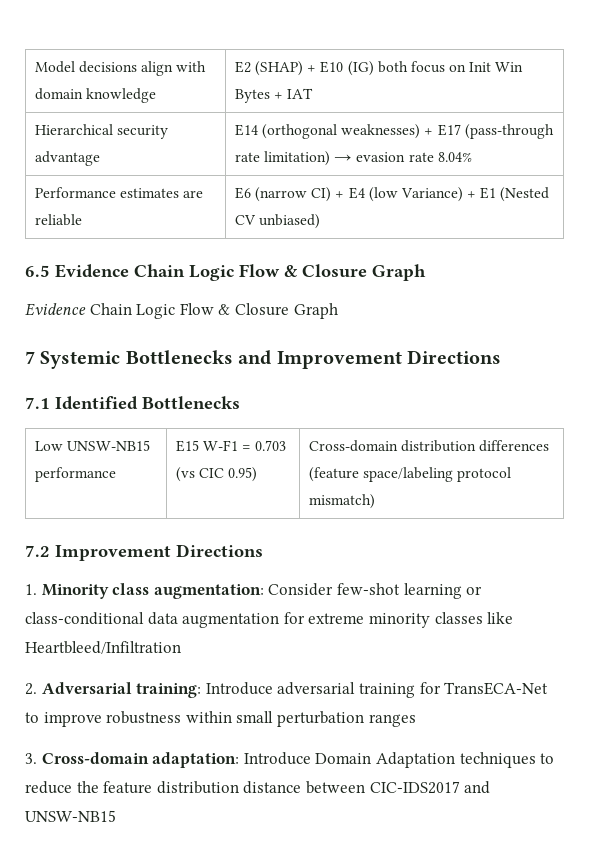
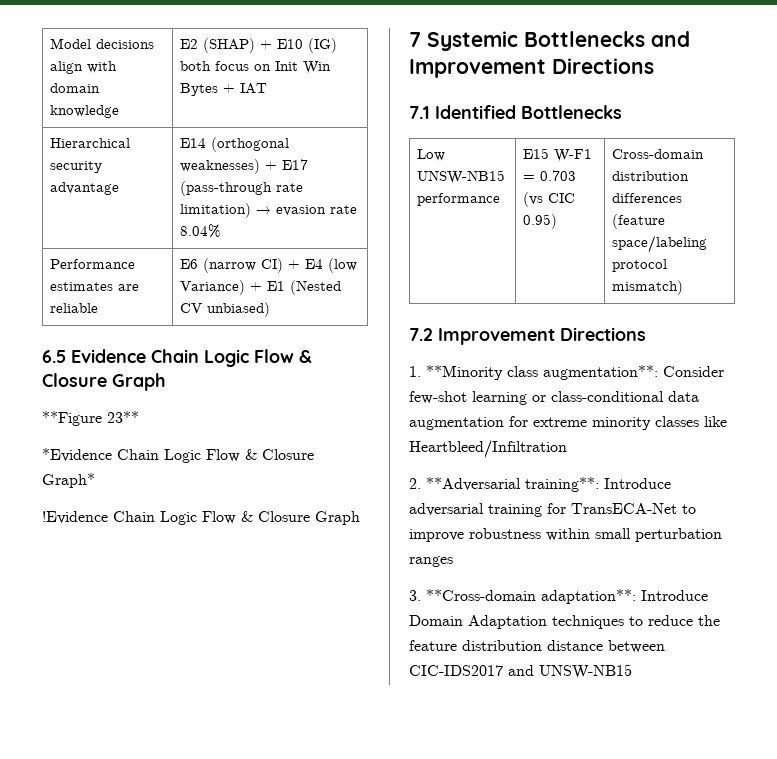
[25,303,86,316] Evidence -> [42,411,139,426] [42,448,314,463] [42,473,95,488] [42,511,108,524] **Figure 23** // *Evidence Chain Logic Flow & Closure Graph* // !Evidence
[41,583,264,599] Minority class augmentation: -> [426,365,658,380] **Minority class augmentation**:
[41,682,202,698] Adversarial training: -> [426,477,599,492] **Adversarial training**:
[41,752,240,768] Cross-domain adaptation: -> [426,589,636,604] **Cross-domain adaptation**:

